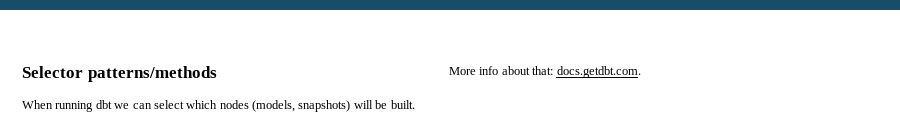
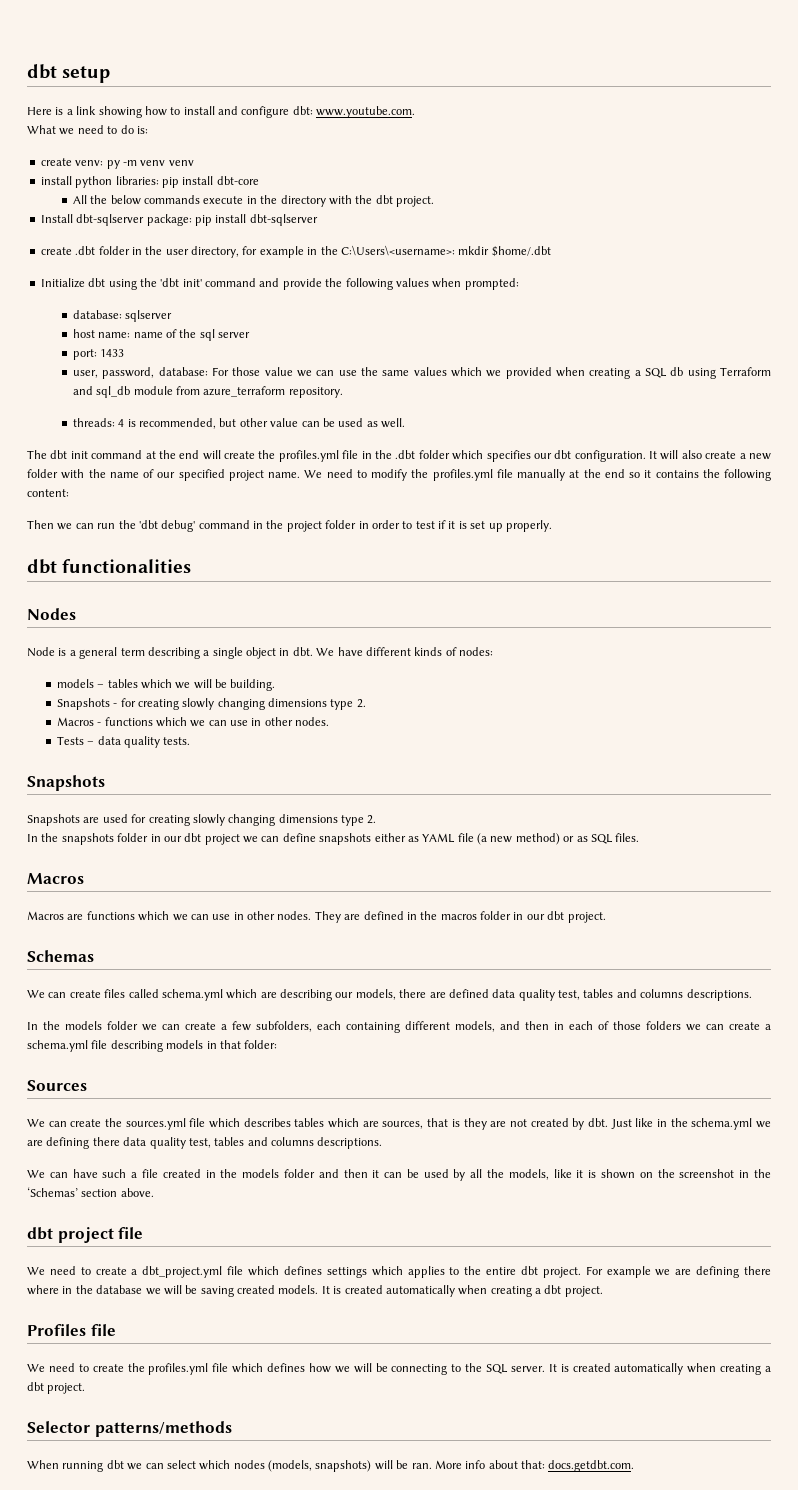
(22, 72) none -> [27,64,111,83] [27,106,416,118] [27,125,148,135] [40,158,194,169] [40,176,259,188] [72,195,435,207] [40,214,318,226] [40,245,551,258] [40,278,519,290] [72,310,173,322] [72,329,251,341] [72,349,125,360] [72,367,771,379] [72,386,343,398] [72,418,406,429] [27,450,771,462] [27,469,771,481] [27,489,69,497] [27,520,552,532] [27,559,192,574] [27,608,76,620] [27,647,493,659] [56,679,276,691] [56,698,366,710] [56,717,330,727] [56,736,191,748] [27,775,105,791] [27,814,377,826] [27,833,640,845] [27,873,84,884] [27,911,606,923] [27,950,94,962] [27,989,752,1001] [27,1021,771,1033] [27,1040,278,1052] [27,1080,87,1091] [27,1118,771,1130] [27,1137,383,1149] [27,1169,771,1181] [27,1187,154,1197] [27,1227,144,1243] [27,1266,772,1278] [27,1285,603,1297] [27,1324,116,1336] [27,1363,771,1375] [27,1382,86,1394] dbt setup // Here is a link showing how to install and configure dbt: www.youtube.com. // What we need to do is: // create venv: py -m venv venv // install python libraries: pip install dbt-core // All the below commands execute in the directory with the dbt project. // Install dbt-sqlserver package: pip install dbt-sqlserver // create .dbt folder in the user directory, for example in the C:\Users\<username>: mkdir $home/.dbt // Initialize dbt using the 'dbt init' command and provide the following values when prompted: // database: sqlserver // host name: name of the sql server // port: 1433 // user, password, database: For those value we can use the same values which we provided when creating a SQL db using Terraform and sql_db module from azure_terraform repository. // threads: 4 is recommended, but other value can be used as well. // The dbt init command at the end will create the profiles.yml file in the .dbt folder which specifies our dbt configuration. It will also create a new folder with the name of our specified project name. We need to modify the profiles.yml file manually at the end so it contains the following content: // Then we can run the 'dbt debug' command in the project folder in order to test if it is set up properly. // dbt functionalities // Nodes // Node is a general term describing a single object in dbt. We have different kinds of nodes: // models – tables which we will be building. // Snapshots - for creating slowly changing dimensions type 2. // Macros - functions which we can use in other nodes. // Tests – data quality tests. // Snapshots // Snapshots are used for creating slowly changing dimensions type 2. // In the snapshots folder in our dbt project we can define snapshots either as YAML file (a new method) or as SQL files. // Macros // Macros are functions which we can use in other nodes. They are defined in the macros folder in our dbt project. // Schemas // We can create files called schema.yml which are describing our models, there are defined data quality test, tables and columns descriptions. // In the models folder we can create a few subfolders, each containing different models, and then in each of those folders we can create a schema.yml file describing models in that folder: // Sources // We can create the sources.yml file which describes tables which are sources, that is they are not created by dbt. Just like in the schema.yml we are defining there data quality test, tables and columns descriptions. // We can have such a file created in the models folder and then it can be used by all the models, like it is shown on the screenshot in the ‘Schemas’ section above. // dbt project file // We need to create a dbt_project.yml file which defines settings which applies to the entire dbt project. For example we are defining there where in the database we will be saving created models. It is created automatically when creating a dbt project. // Profiles file // We need to create the profiles.yml file which defines how we will be connecting to the SQL server. It is created automatically when creating a dbt project. //
[390,100,415,109] built. -> [411,1463,432,1469] ran.

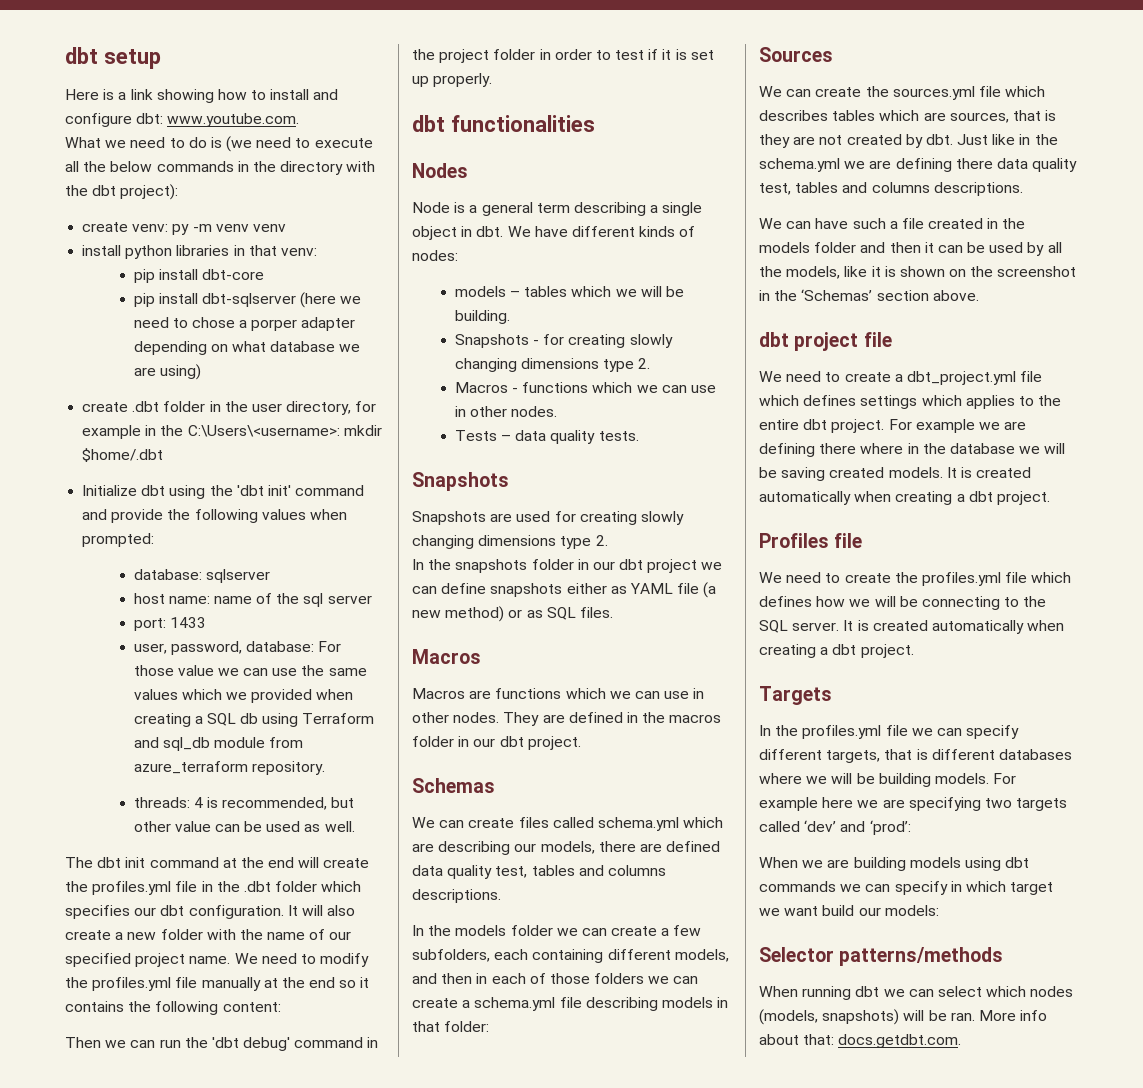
[136,126,148,134] is: -> [210,136,373,152] [65,161,376,175] [65,184,179,200] is (we need to execute all the below commands in the directory with the dbt project):
[115,176,159,185] libraries: -> [176,245,317,256] libraries in that venv: //
[72,195,435,207] [40,214,318,226] All the below commands execute in the directory with the dbt project. // Install dbt-sqlserver package: pip install dbt-sqlserver -> [133,292,362,308] [133,317,356,331] [133,341,361,355] [133,364,201,380] pip install dbt-sqlserver (here we need to chose a porper adapter depending on what database we are using)
(86, 1388) none -> [759,686,832,705] [759,725,1020,739] [759,749,1072,763] [759,773,1017,787] [759,797,1068,811] [759,820,911,835] [759,857,1030,871] [759,881,1054,895] [759,905,939,916] // Targets // In the profiles.yml file we can specify different targets, that is different databases where we will be building models. For example here we are specifying two targets called ‘dev’ and ‘prod’: // When we are building models using dbt commands we can specify in which target we want build our models:

